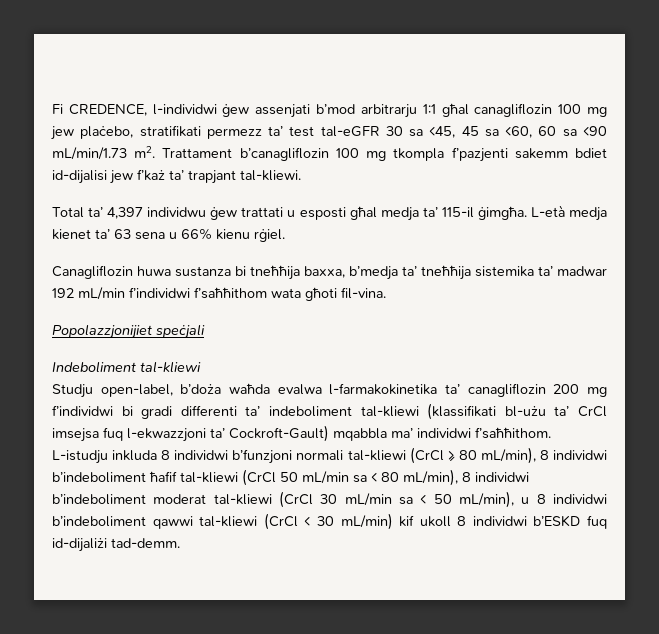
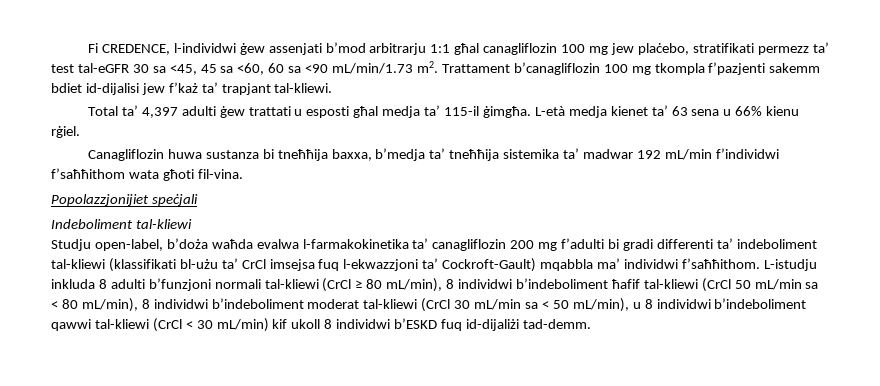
[147,207,207,217] individwu -> [181,106,216,116] adulti
[52,405,113,416] f’individwi -> [561,238,605,249] f’adulti
[174,450,229,460] individwi -> [110,279,145,289] adulti

